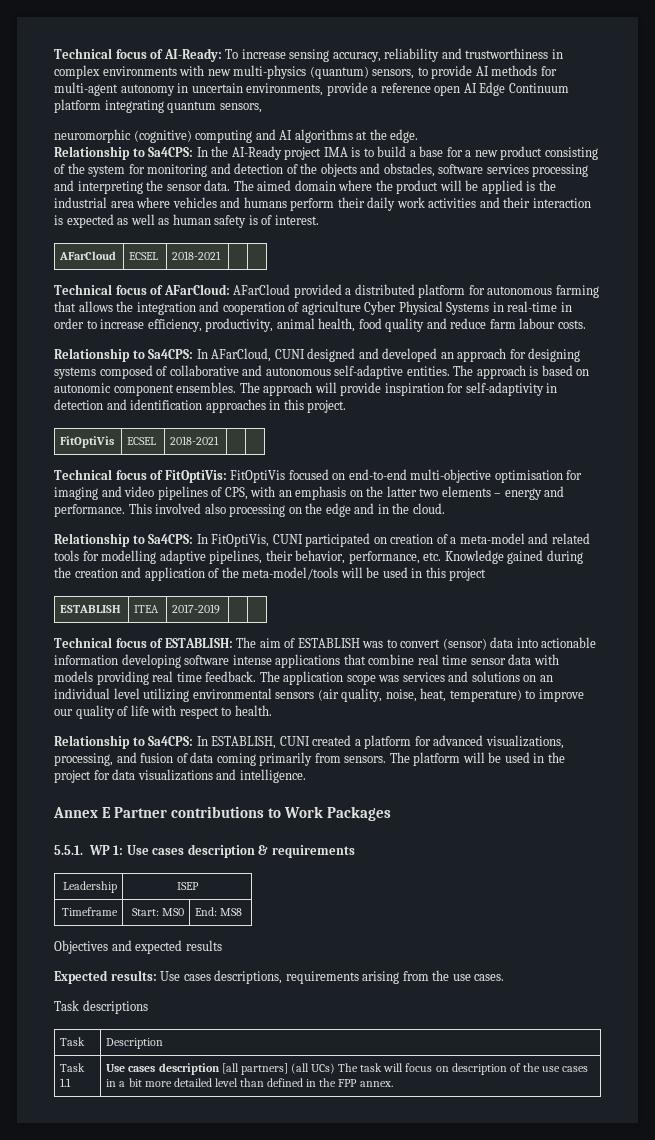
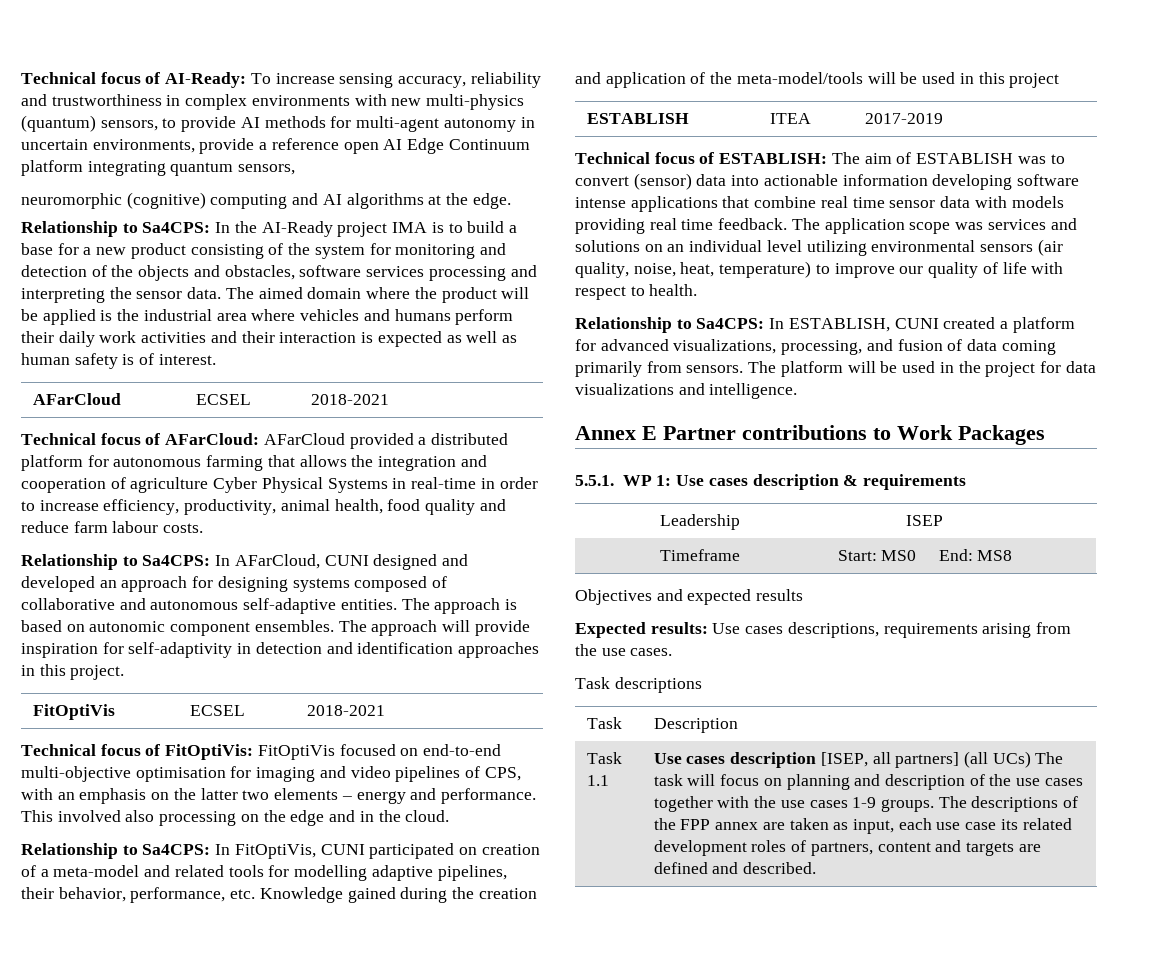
[221,1063,239,1074] [all -> [820,752,891,767] [ISEP, all
(449, 1069) none -> [786,774,881,790] planning and
[106,1078,393,1087] in a bit more detailed level than defined in the FPP annex. -> [653,796,1079,812] [653,818,1072,834] [653,840,1041,856] [653,862,817,874] together with the use cases 1-9 groups. The descriptions of the FPP annex are taken as input, each use case its related development roles of partners, content and targets are defined and described.

